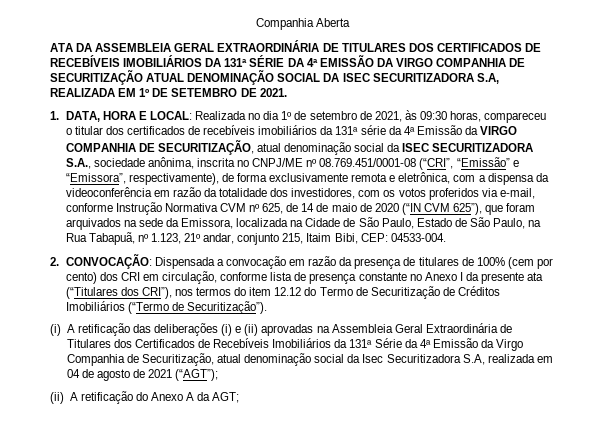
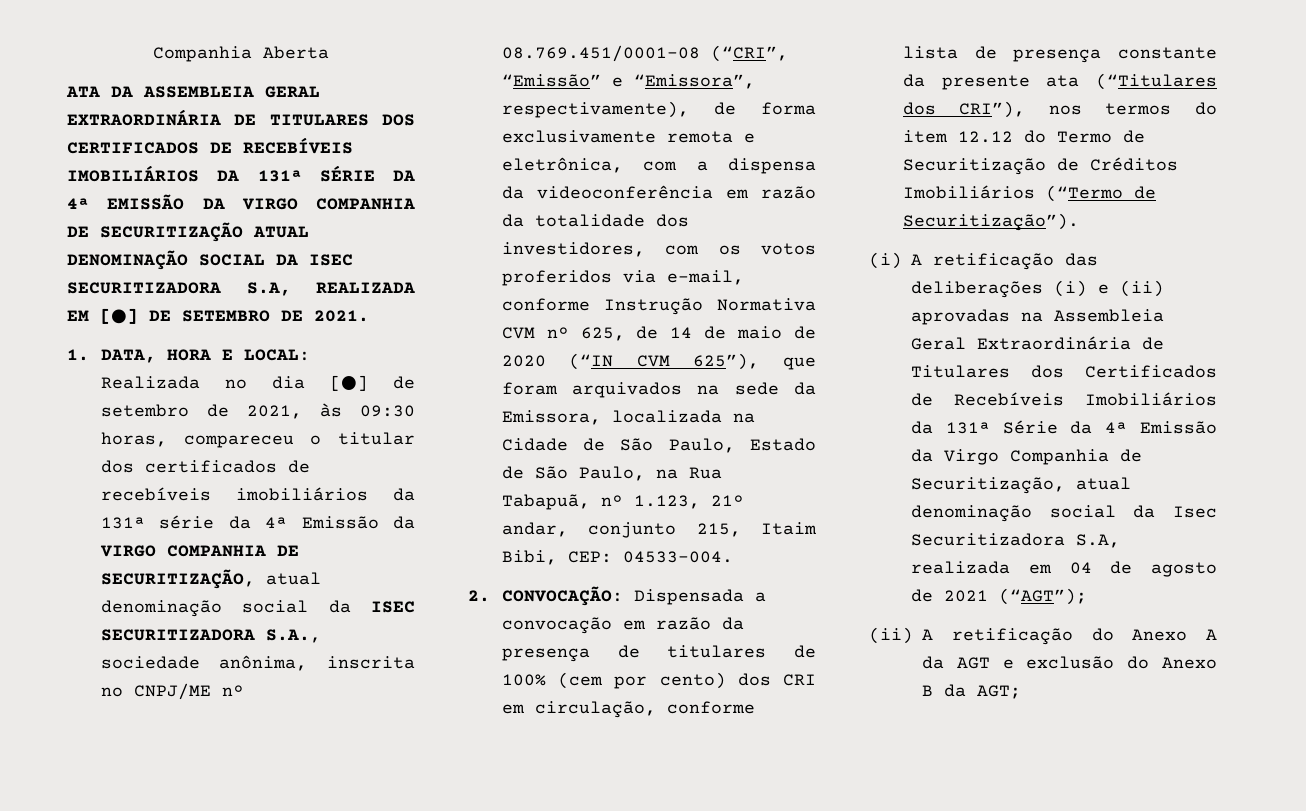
[139,88,150,97] 1º -> [100,308,138,324] [●]
[281,111,293,120] 1º -> [329,375,368,391] [●]
[409,272,463,281] no Anexo I -> (1217, 53) none
(211, 396) none -> [956,656,1217,669] [922,684,966,697] AGT e exclusão do Anexo B da

